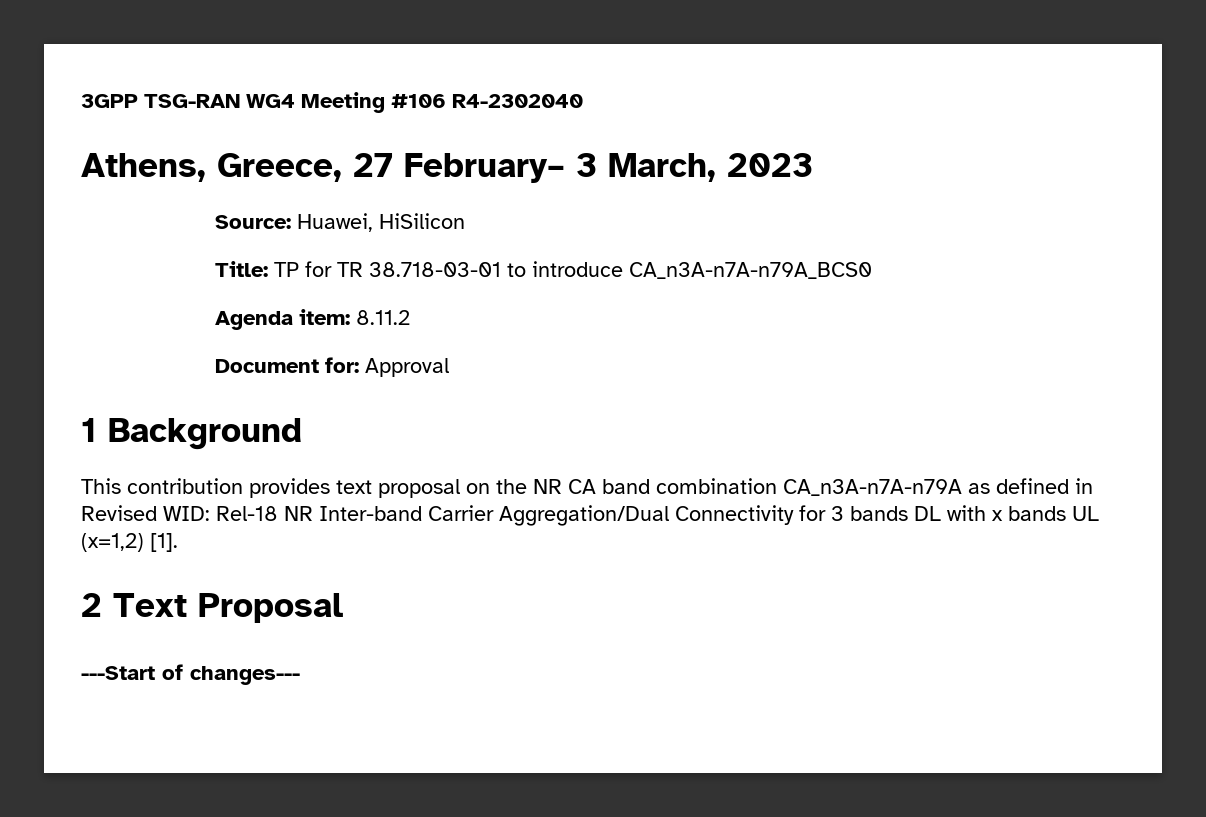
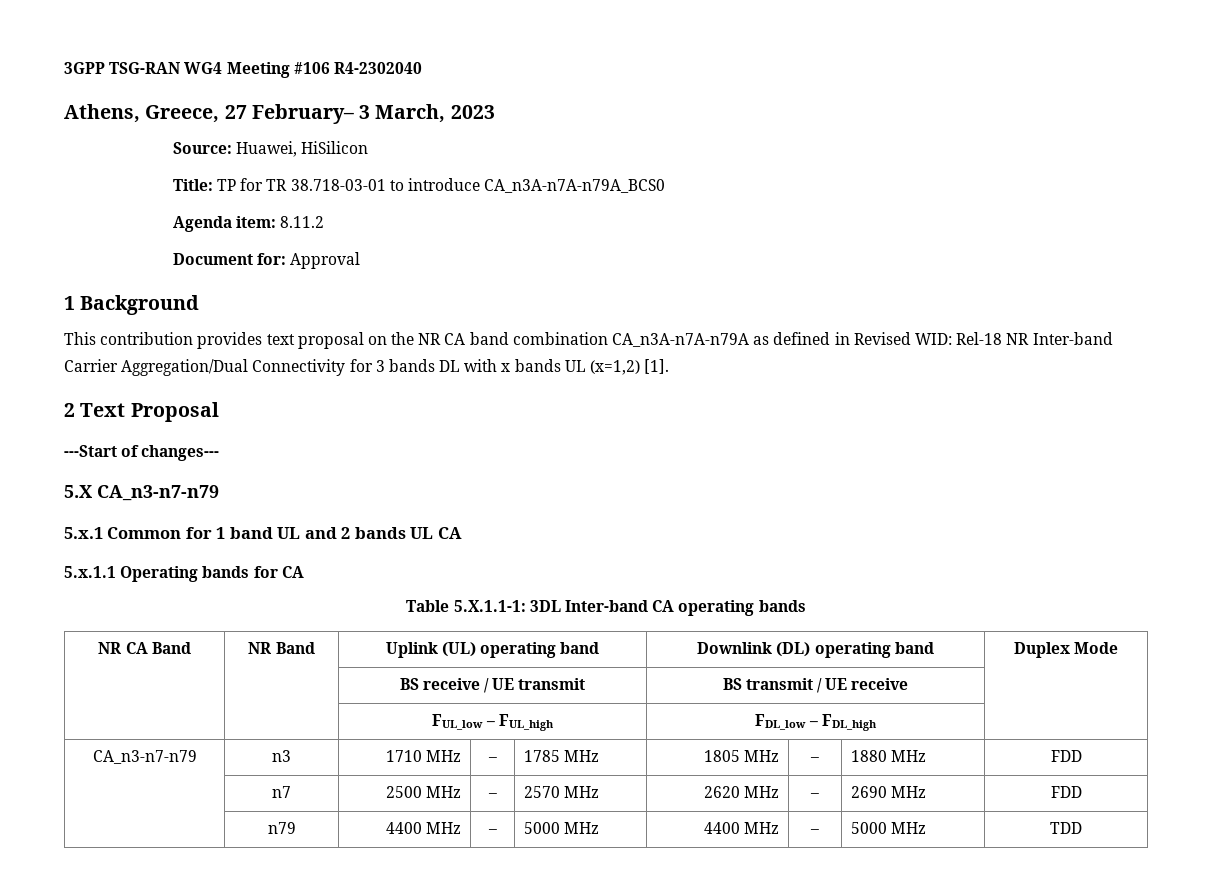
(300, 675) none -> [64,485,219,501] [64,527,462,539] [64,566,304,582] [406,600,806,616] [98,642,191,654] [248,642,315,654] [385,642,600,658] [697,642,934,658] [1013,642,1119,658] [399,678,586,693] [722,678,909,693] [432,714,554,731] [755,714,877,731] [92,750,197,764] [272,750,291,762] [386,750,462,762] [487,757,497,762] [523,750,599,762] [704,750,780,762] [810,757,820,762] [850,750,926,762] [1050,750,1082,762] [272,786,291,798] [386,786,462,798] [487,793,497,798] [523,786,599,798] [704,786,780,798] [810,793,820,798] [850,786,926,798] [1050,786,1082,798] [267,822,296,834] [386,822,462,834] [487,829,497,834] [523,822,599,834] [704,822,780,834] [810,829,820,834] [850,822,926,834] [1050,822,1082,834] // 5.X CA_n3-n7-n79 // 5.x.1 Common for 1 band UL and 2 bands UL CA // 5.x.1.1 Operating bands for CA // Table 5.X.1.1-1: 3DL Inter-band CA operating bands // NR CA Band | NR Band | Uplink (UL) operating band | Downlink (DL) operating band | Duplex Mode // | | BS receive / UE transmit | BS transmit / UE receive | // | | FUL_low – FUL_high | FDL_low – FDL_high | // CA_n3-n7-n79 | n3 | 1710 MHz | – | 1785 MHz | 1805 MHz | – | 1880 MHz | FDD // | n7 | 2500 MHz | – | 2570 MHz | 2620 MHz | – | 2690 MHz | FDD // | n79 | 4400 MHz | – | 5000 MHz | 4400 MHz | – | 5000 MHz | TDD

